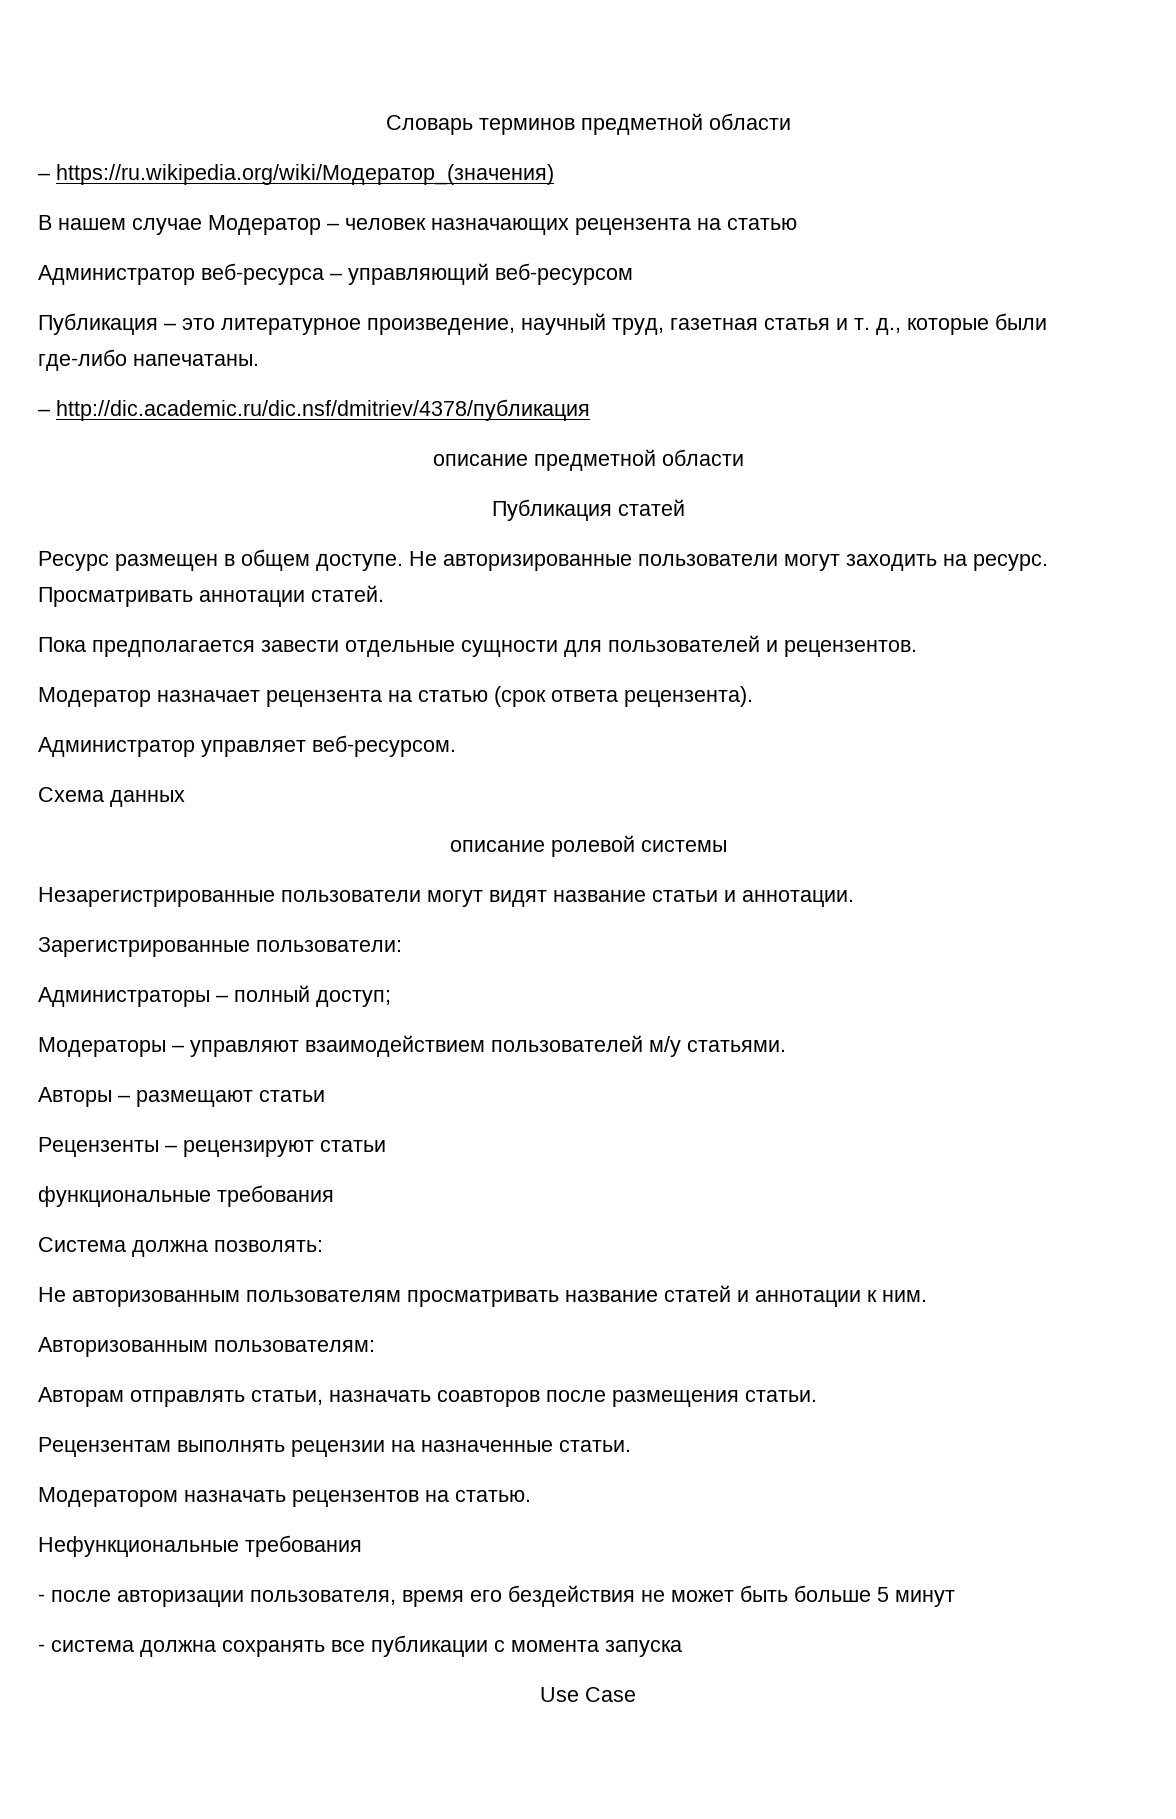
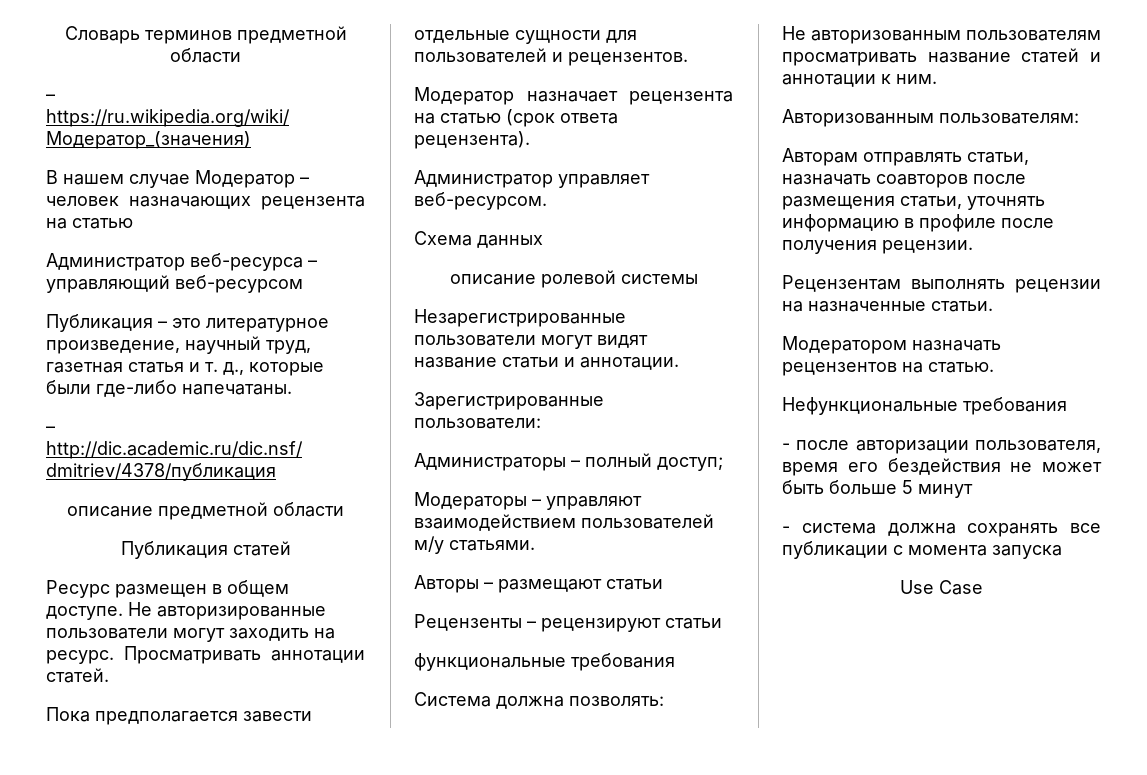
[745,1390,817,1402] статьи. -> [900,196,1045,210] [782,214,1054,232] [782,240,973,254] статьи, уточнять информацию в профиле после получения рецензии.

